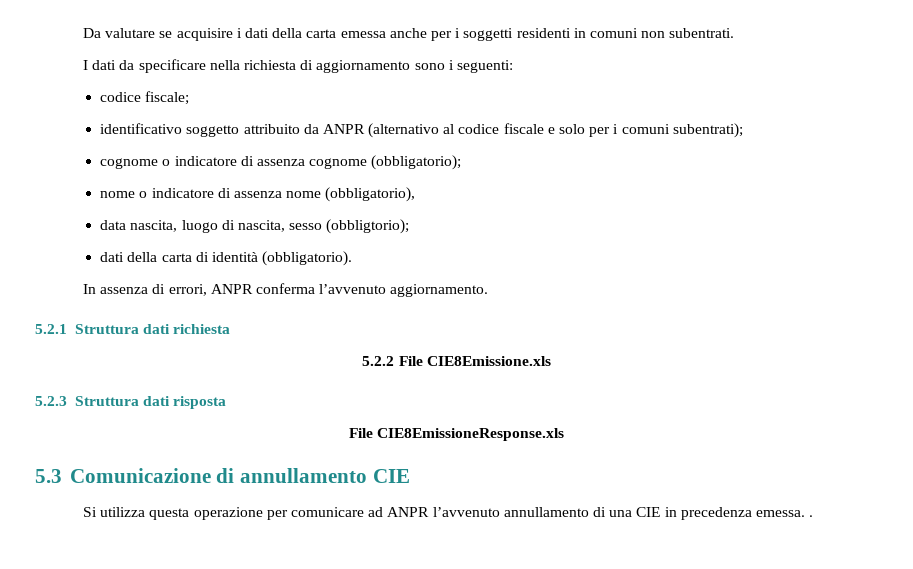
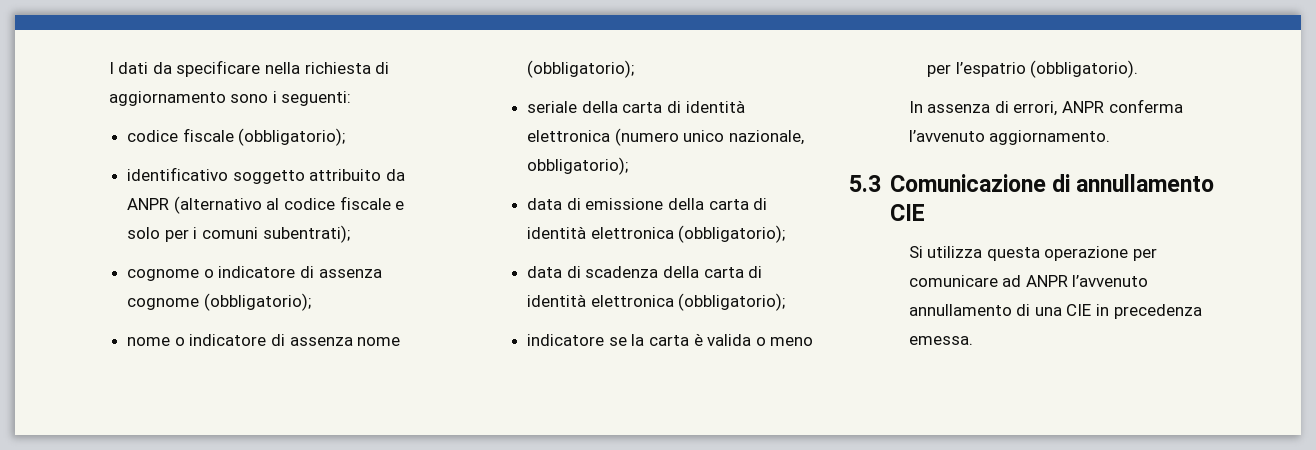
[83,28,735,41] Da valutare se acquisire i dati della carta emessa anche per i soggetti residenti in comuni non subentrati. // -> (108, 68) none
[145,91,190,105] fiscale; -> [182,128,346,146] fiscale (obbligatorio);
[325,187,416,202] [100,219,410,234] [100,252,258,262] (obbligatorio), // data nascita, luogo di nascita, sesso (obbligtorio); // dati della carta di identità -> [527,60,635,78] [527,100,745,113] [527,128,805,146] [527,157,629,175] [527,198,768,210] [527,225,786,243] [527,266,763,278] [527,293,786,311] [527,333,814,346] [927,62,1026,77] (obbligatorio); // seriale della carta di identità elettronica (numero unico nazionale, obbligatorio); // data di emissione della carta di identità elettronica (obbligatorio); // data di scadenza della carta di identità elettronica (obbligatorio); // indicatore se la carta è valida o meno per l’espatrio
[35,324,231,334] [362,356,551,366] [35,396,227,409] [348,428,565,441] // 5.2.1 Struttura dati richiesta // 5.2.2 File CIE8Emissione.xls // 5.2.3 Struttura dati risposta // File CIE8EmissioneResponse.xls -> (1111, 137) none
[809,515,814,517] . -> (973, 340) none

